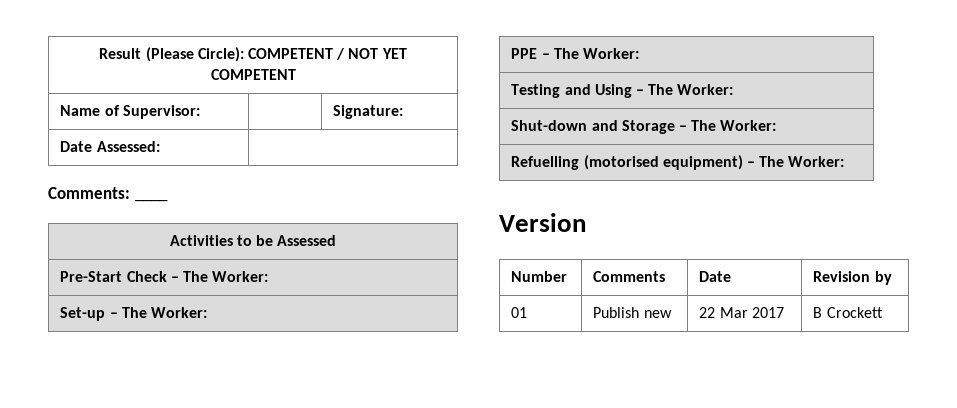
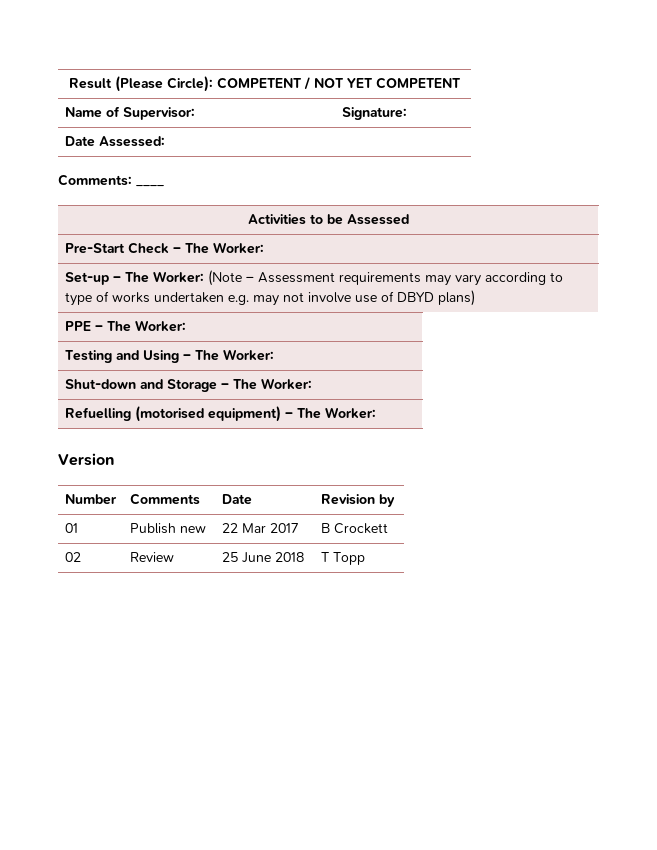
(208, 312) none -> [207,270,563,286] [64,290,475,306] (Note – Assessment requirements may vary according to type of works undertaken e.g. may not involve use of DBYD plans)
(883, 312) none -> [64,552,81,562] [129,552,174,562] [221,552,304,563] [320,552,365,565] // 02 | Review | 25 June 2018 | T Topp

